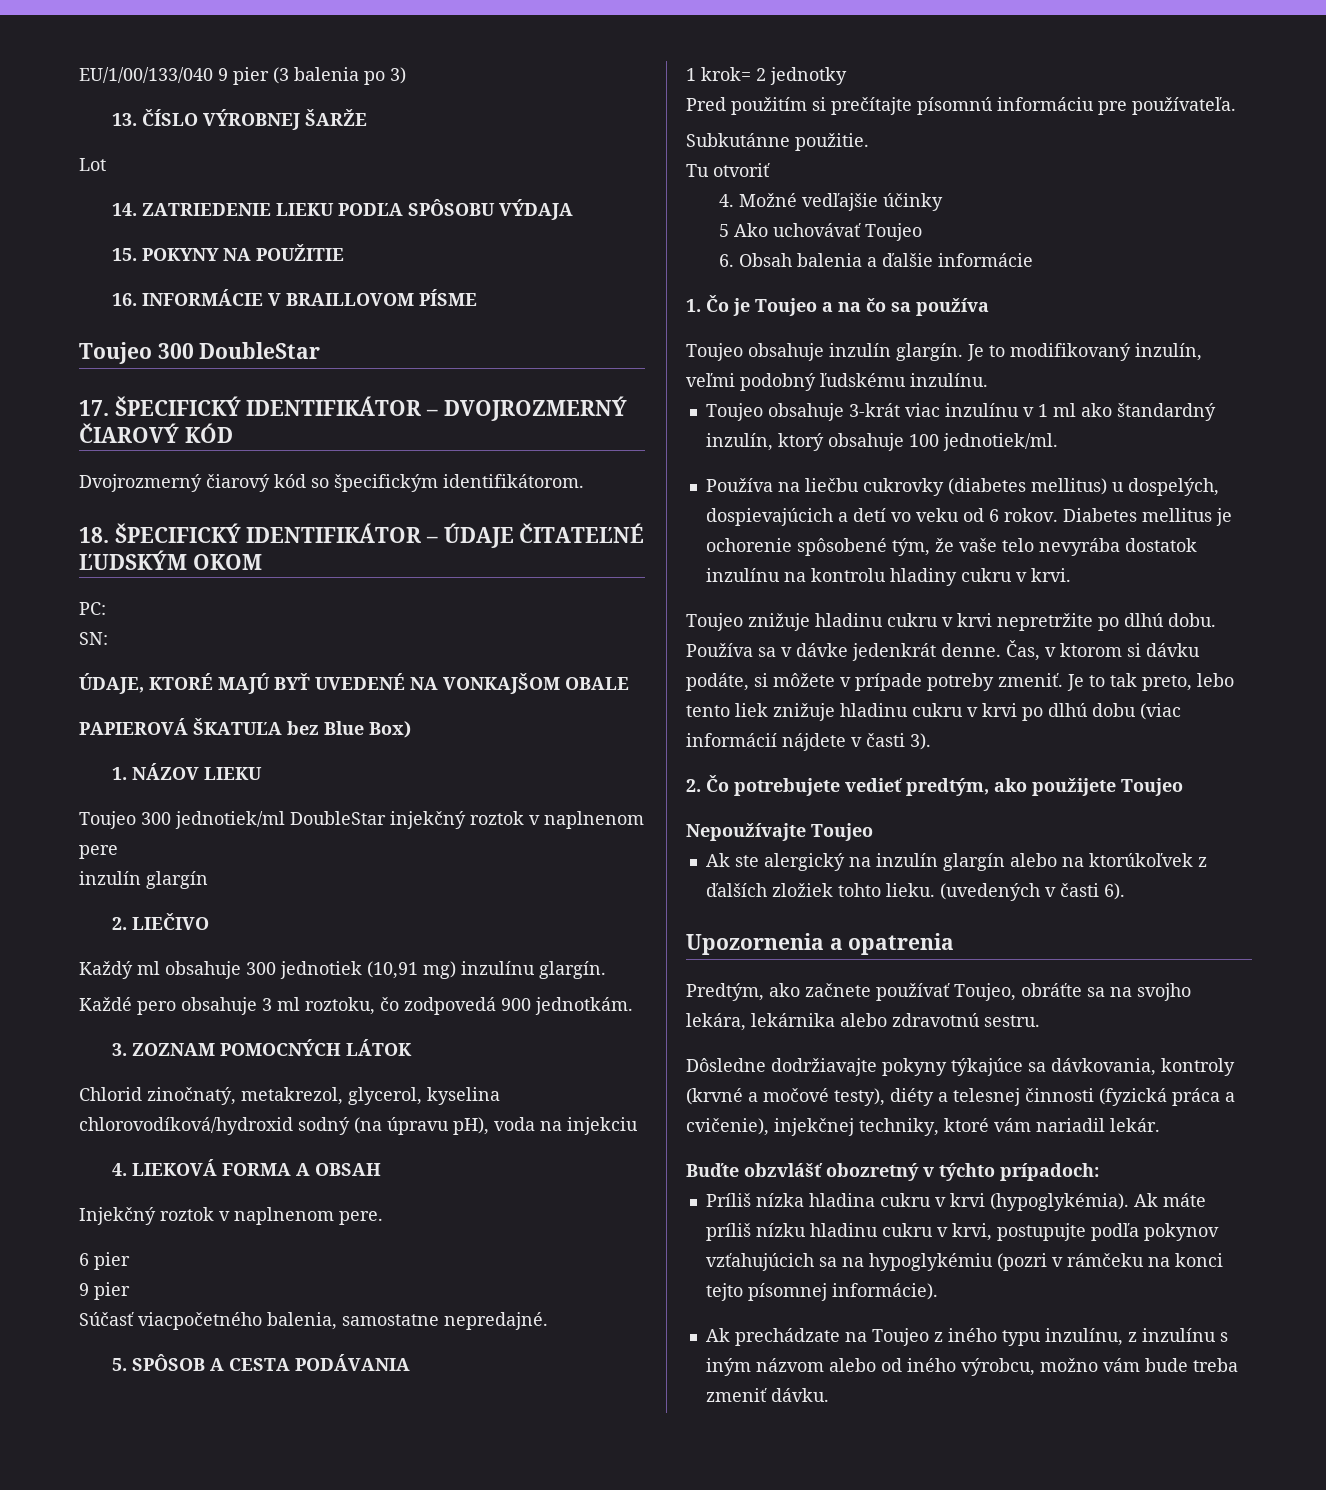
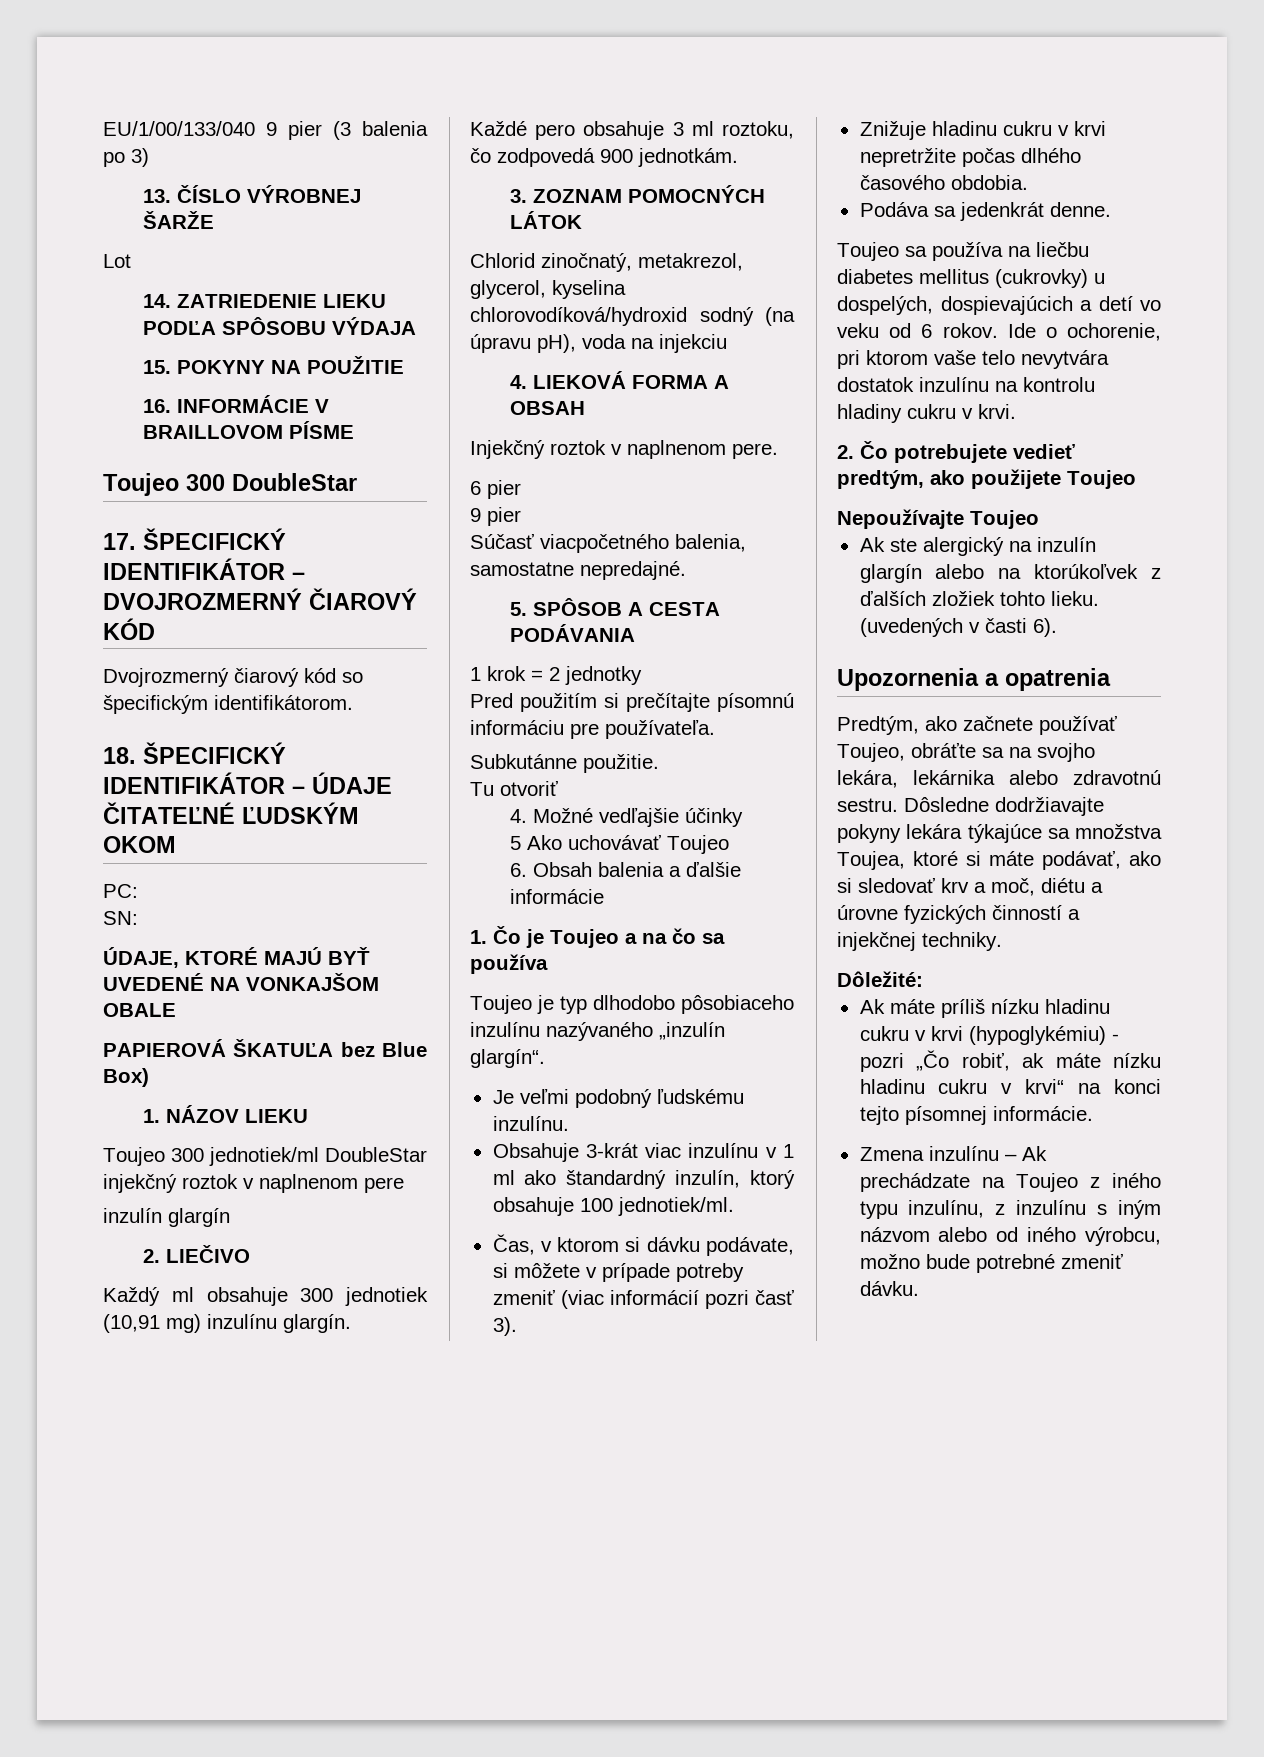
[701,67,751,81] krok= -> [487,666,543,681] krok =
[748,343,1202,361] obsahuje inzulín glargín. Je to modifikovaný inzulín, -> [537,995,794,1014] [470,1022,725,1041] [470,1049,545,1068] [492,1090,514,1104] je typ dlhodobo pôsobiaceho inzulínu nazývaného „inzulín glargín“. // Je
[705,403,844,421] Toujeo obsahuje -> [492,1143,579,1162] Obsahuje
[705,478,1107,496] Používa na liečbu cukrovky (diabetes mellitus) -> [492,1234,794,1256] [492,1263,744,1282] [492,1290,794,1309] [492,1317,517,1336] [859,121,1106,140] [859,148,1081,167] [859,175,1028,190] [859,202,1111,221] [837,242,1089,261] [837,269,1088,288] Čas, v ktorom si dávku podávate, si môžete v prípade potreby zmeniť (viac informácií pozri časť 3). // Znižuje hladinu cukru v krvi nepretržite počas dlhého časového obdobia. // Podáva sa jedenkrát denne. // Toujeo sa používa na liečbu diabetes mellitus (cukrovky)
[1062,508,1232,526] [705,538,954,556] Diabetes mellitus je ochorenie spôsobené tým, že -> [1007,323,1161,341] [837,350,928,369] Ide o ochorenie, pri ktorom
[1038,538,1120,556] nevyrába -> [1021,350,1109,369] nevytvára
[686,613,1216,631] [686,640,1200,661] [686,673,1234,691] [686,703,1181,721] [686,733,931,751] // Toujeo znižuje hladinu cukru v krvi nepretržite po dlhú dobu. Používa sa v dávke jedenkrát denne. Čas, v ktorom si dávku podáte, si môžete v prípade potreby zmeniť. Je to tak preto, lebo tento liek znižuje hladinu cukru v krvi po dlhú dobu (viac informácií nájdete v časti 3). -> (1016, 411) none
(1040, 1021) // -> (898, 805) none
(947, 1067) none -> [906,824,963,839] lekára
[1051,1058,1235,1076] [686,1088,1235,1106] [686,1118,1160,1136] [686,1163,1099,1181] [705,1193,1129,1211] dávkovania, kontroly (krvné a močové testy), diéty a telesnej činnosti (fyzická práca a cvičenie), injekčnej techniky, ktoré vám nariadil lekár. // Buďte obzvlášť obozretný v týchto prípadoch: // Príliš nízka hladina cukru v krvi (hypoglykémia). -> [1075,824,1162,839] [837,851,1161,870] [837,878,1103,896] [837,905,1080,924] [837,932,1002,951] [837,971,923,987] množstva Toujea, ktoré si máte podávať, ako si sledovať krv a moč, diétu a úrovne fyzických činností a injekčnej techniky. // Dôležité: //
[951,1223,1219,1241] [705,1253,1223,1271] [705,1283,938,1301] krvi, postupujte podľa pokynov vzťahujúcich sa na hypoglykémiu (pozri v rámčeku na konci tejto písomnej informácie). // -> [930,1026,1119,1045] [859,1050,1161,1072] [859,1079,1161,1094] [859,1106,1093,1125] [859,1146,1017,1161] krvi (hypoglykémiu) - pozri „Čo robiť, ak máte nízku hladinu cukru v krvi“ na konci tejto písomnej informácie. // Zmena inzulínu –
[1102,1358,1238,1372] vám bude treba -> [925,1254,1055,1273] bude potrebné

